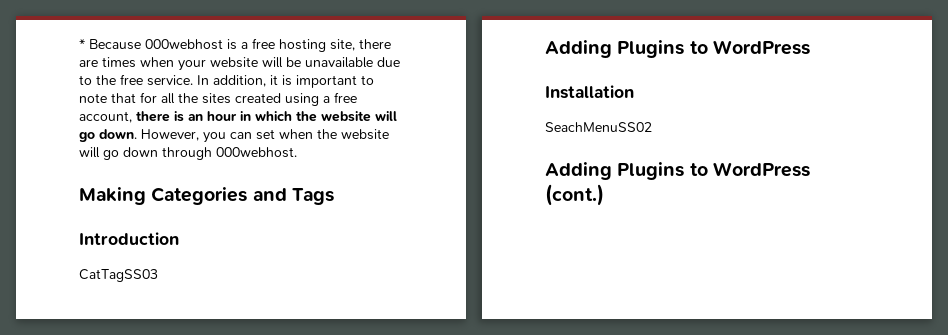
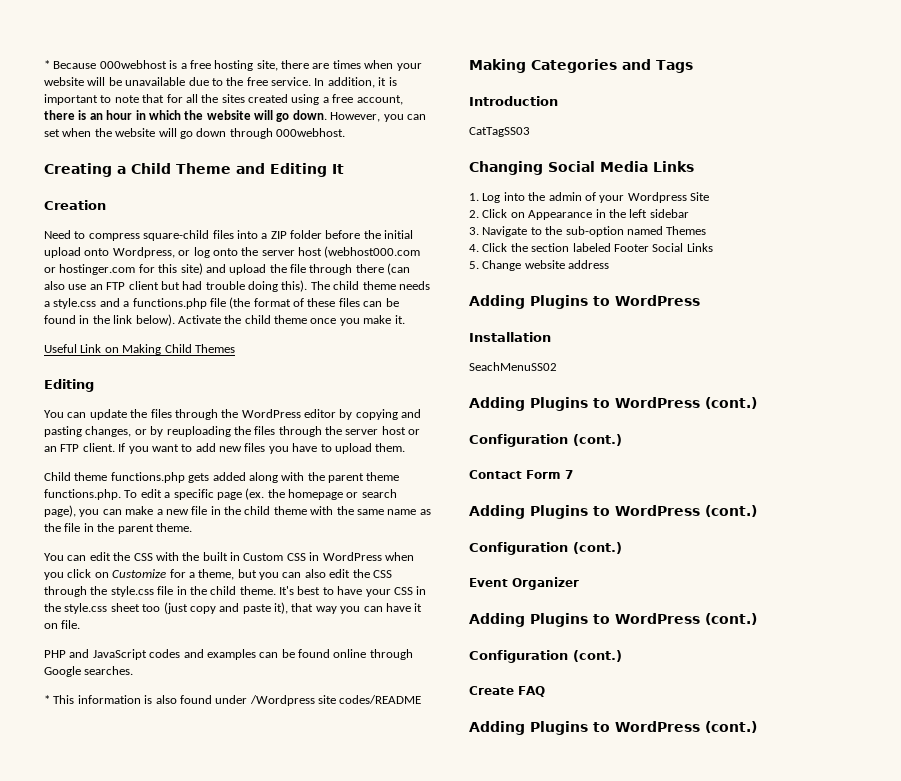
(297, 152) none -> [44,163,344,177] [44,200,106,210] [44,230,414,241] [44,246,421,258] [44,263,411,275] [44,280,430,292] [44,297,399,309] [44,314,405,326] [44,344,235,355] [44,379,94,392] [44,409,422,420] [44,426,421,437] [44,443,406,454] [44,472,400,483] [44,488,397,500] [44,505,431,517] [44,523,192,534] [44,552,414,561] [44,569,392,580] [44,586,427,597] [44,602,423,614] [44,620,81,629] [44,649,413,660] [44,666,134,677] [44,695,422,706] // Creating a Child Theme and Editing It // Creation // Need to compress square-child files into a ZIP folder before the initial upload onto Wordpress, or log onto the server host (webhost000.com or hostinger.com for this site) and upload the file through there (can also use an FTP client but had trouble doing this). The child theme needs a style.css and a functions.php file (the format of these files can be found in the link below). Activate the child theme once you make it. // Useful Link on Making Child Themes // Editing // You can update the files through the WordPress editor by copying and pasting changes, or by reuploading the files through the server host or an FTP client. If you want to add new files you have to upload them. // Child theme functions.php gets added along with the parent theme functions.php. To edit a specific page (ex. the homepage or search page), you can make a new file in the child theme with the same name as the file in the parent theme. // You can edit the CSS with the built in Custom CSS in WordPress when you click on Customize for a theme, but you can also edit the CSS through the style.css file in the child theme. It's best to have your CSS in the style.css sheet too (just copy and paste it), that way you can have it on file. // PHP and JavaScript codes and examples can be found online through Google searches. // * This information is also found under /Wordpress site codes/README
(158, 275) none -> [469,161,694,175] [469,192,709,203] [469,209,689,220] [469,226,707,237] [469,243,713,252] [469,260,610,271] // Changing Social Media Links // 1. Log into the admin of your Wordpress Site // 2. Click on Appearance in the left sidebar // 3. Navigate to the sub-option named Themes // 4. Click the section labeled Footer Social Links // 5. Change website address
(604, 195) none -> [469,434,622,447] [469,470,573,479] [469,505,757,519] [469,542,622,555] [469,577,579,590] [469,613,757,627] [469,650,622,663] [469,686,545,697] [469,721,757,735] // Configuration (cont.) // Contact Form 7 // Adding Plugins to WordPress (cont.) // Configuration (cont.) // Event Organizer // Adding Plugins to WordPress (cont.) // Configuration (cont.) // Create FAQ // Adding Plugins to WordPress (cont.)

